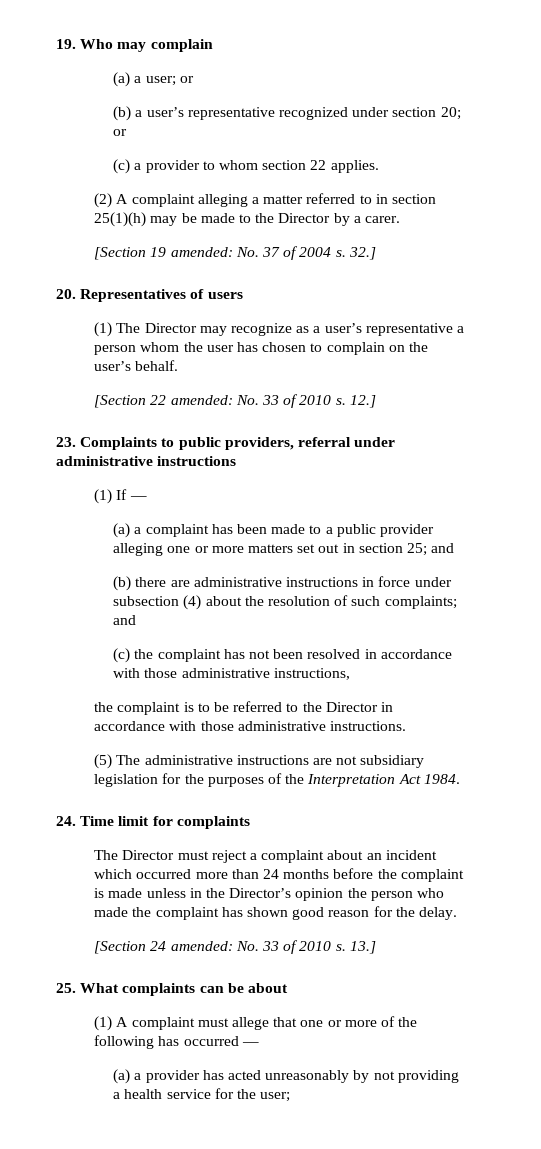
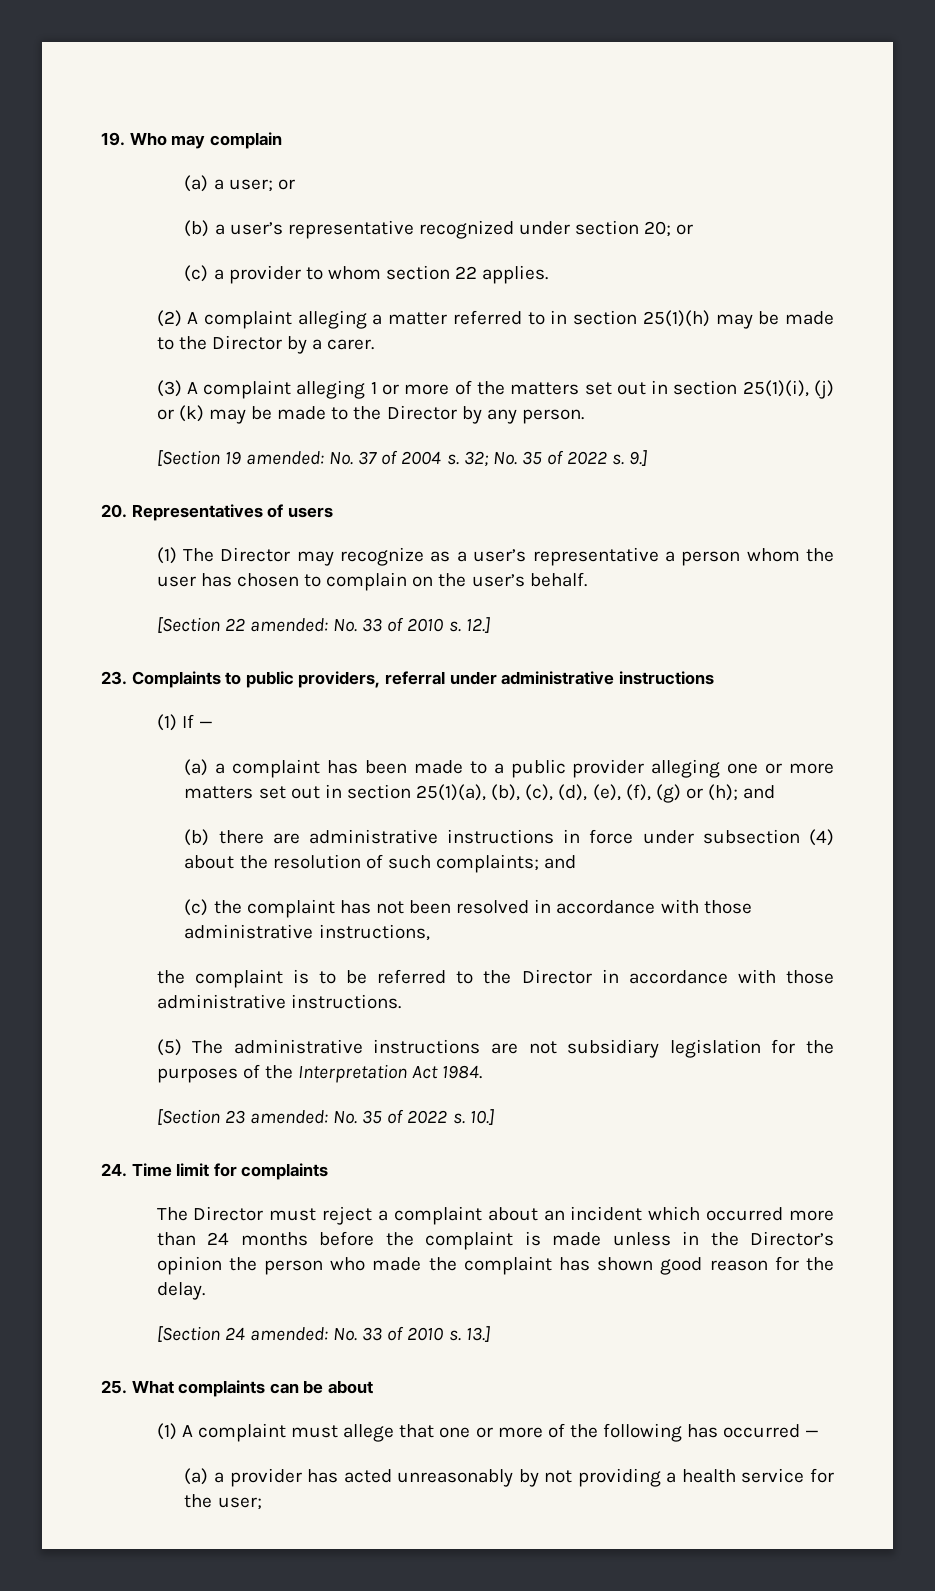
(400, 219) none -> [156,380,834,399] [156,405,584,424] // (3) A complaint alleging 1 or more of the matters set out in section 25(1)(i), (j) or (k) may be made to the Director by any person.
[348,247,376,260] 32.] -> [463,450,648,467] 32; No. 35 of 2022 s. 9.]
[406,543,427,556] 25; -> [416,784,739,803] 25(1)(a), (b), (c), (d), (e), (f), (g) or (h);
(460, 779) none -> [156,1109,494,1125] // [Section 23 amended: No. 35 of 2022 s. 10.]

